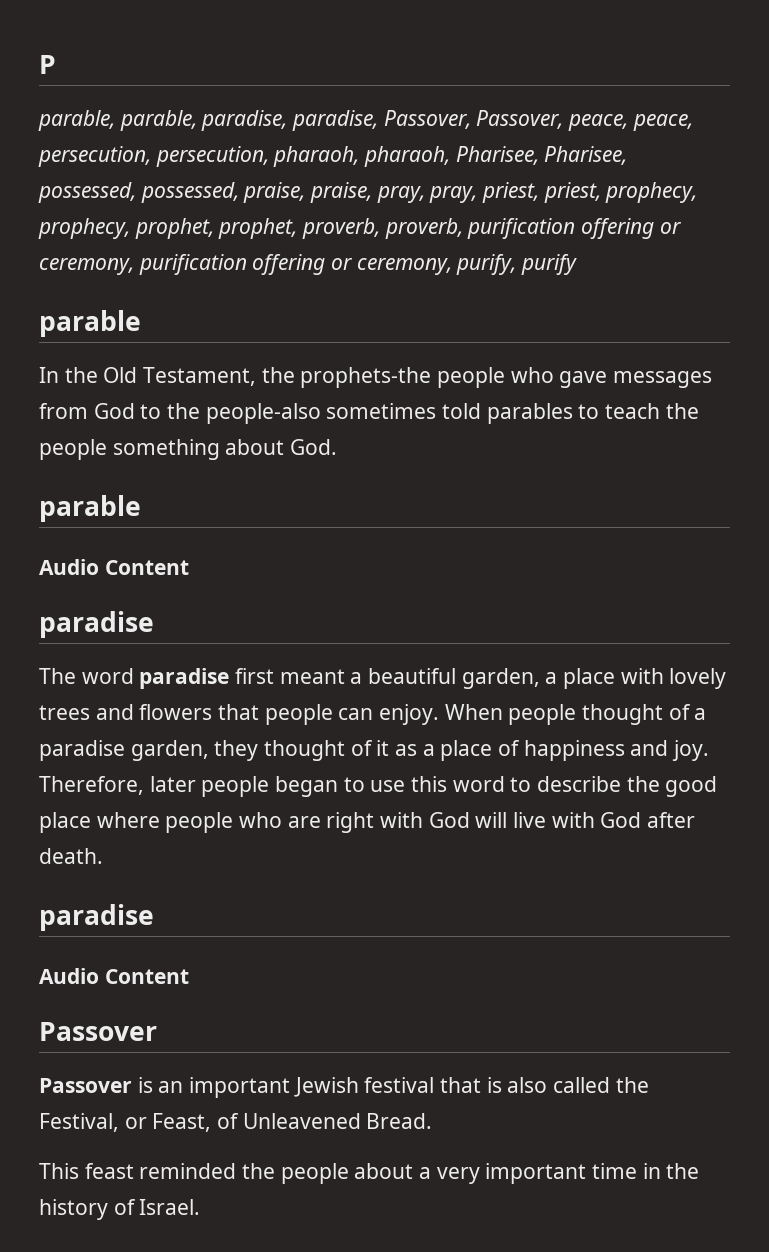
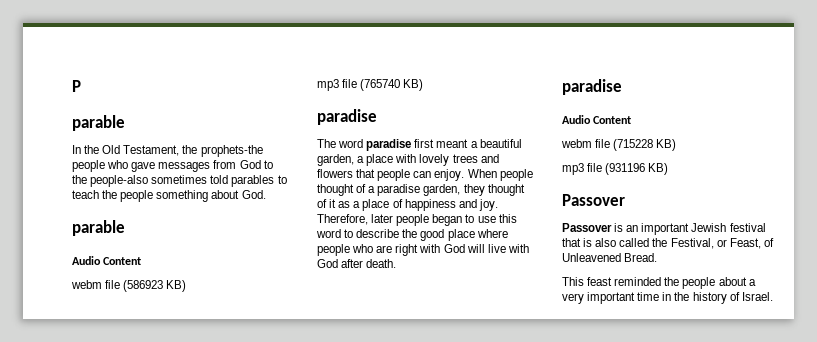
[38,110,693,131] [38,146,628,167] [38,182,698,203] [38,218,682,239] [39,254,578,275] // parable, parable, paradise, paradise, Passover, Passover, peace, peace, persecution, persecution, pharaoh, pharaoh, Pharisee, Pharisee, possessed, possessed, praise, praise, pray, pray, priest, priest, prophecy, prophecy, prophet, prophet, proverb, proverb, purification offering or ceremony, purification offering or ceremony, purify, purify -> (81, 86) none
(189, 567) none -> [71,280,187,292] [317,79,424,91] // webm file (586923 KB) // mp3 file (765740 KB)
(189, 976) none -> [561,139,677,151] [562,163,669,175] // webm file (715228 KB) // mp3 file (931196 KB)

